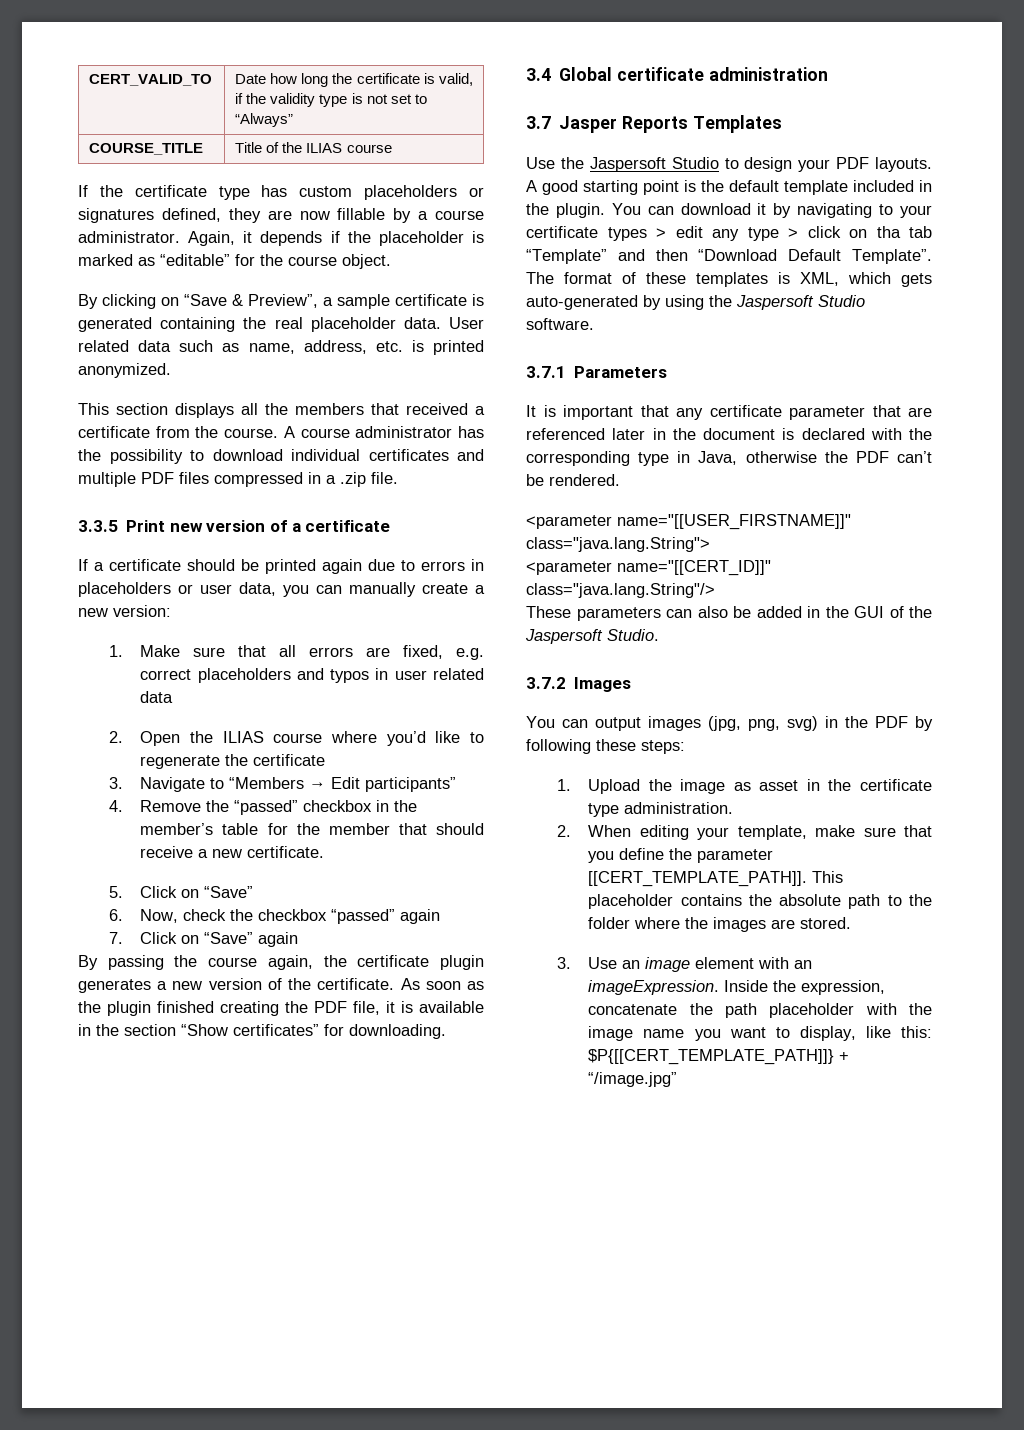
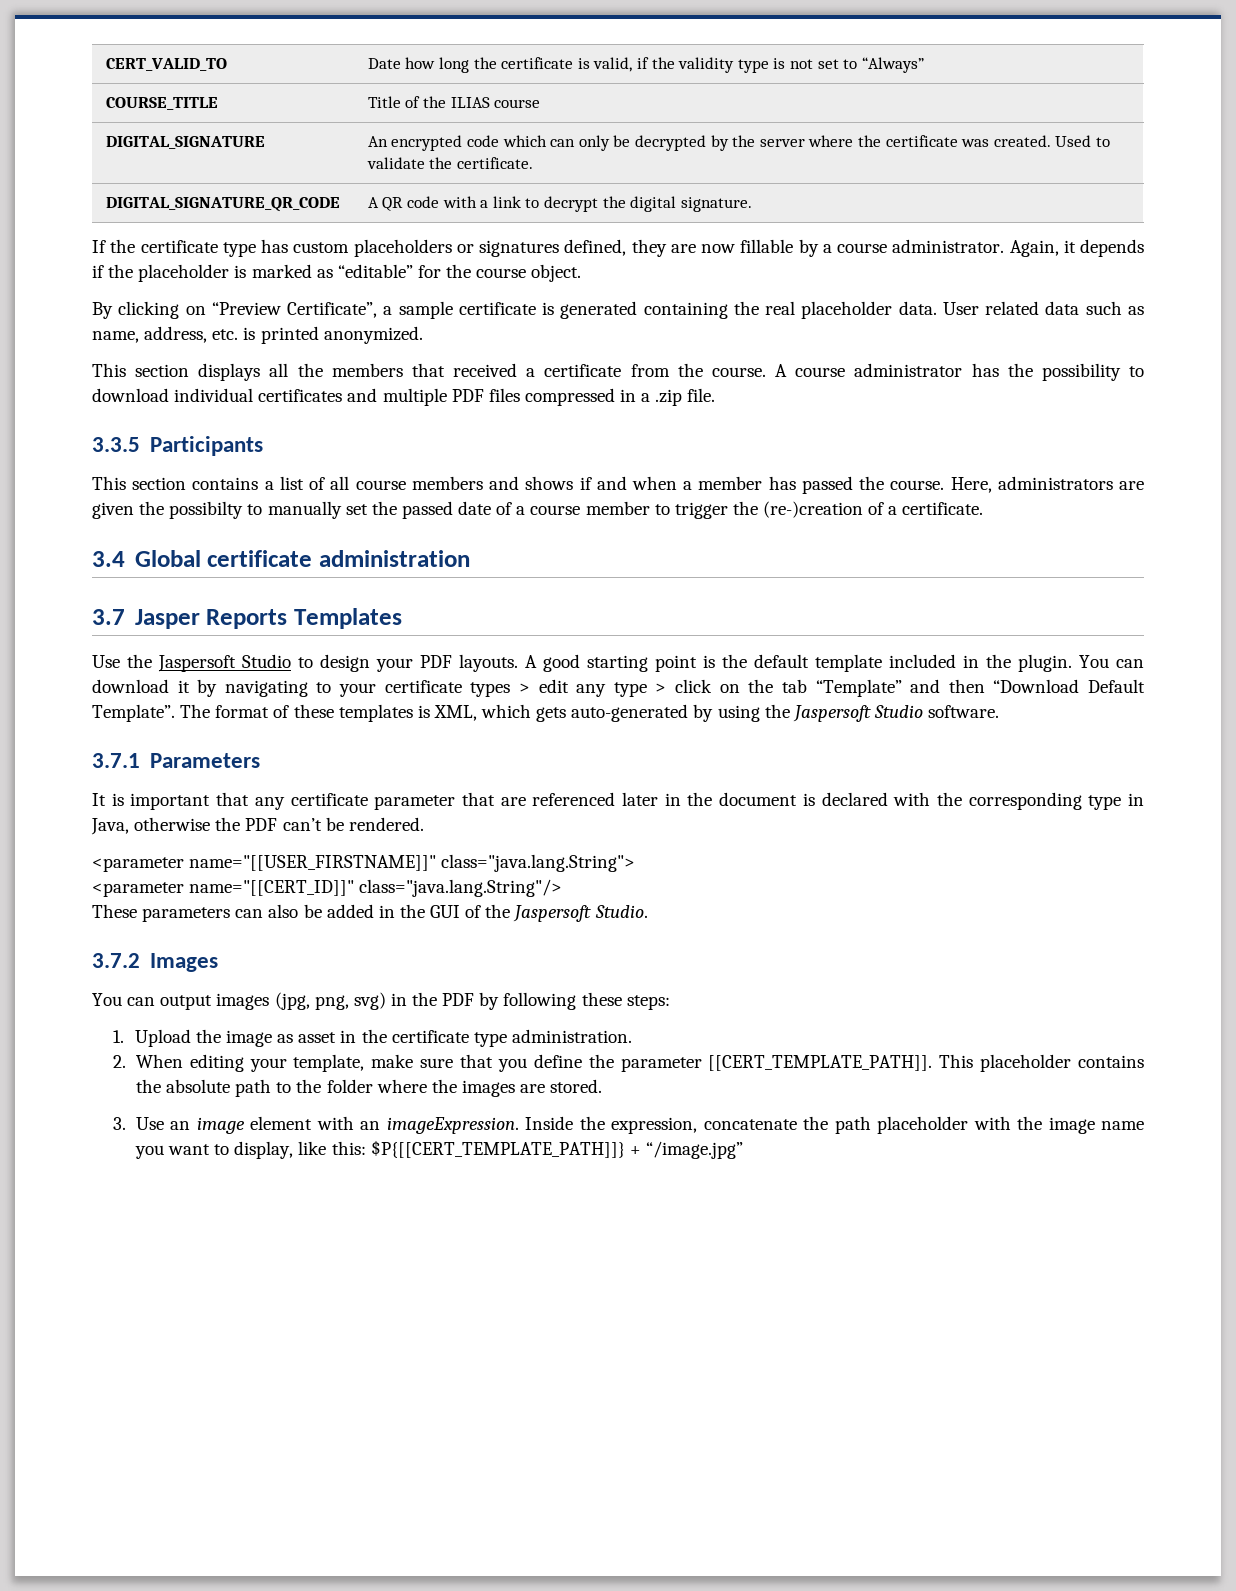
(392, 148) none -> [105,136,265,149] [367,135,1110,151] [366,157,534,169] [105,197,340,212] [367,196,752,212] // DIGITAL_SIGNATURE | An encrypted code which can only be decrypted by the server where the certificate was created. Used to validate the certificate. // DIGITAL_SIGNATURE_QR_CODE | A QR code with a link to decrypt the digital signature.
[184,294,318,308] “Save & Preview”, -> [211,302,378,318] “Preview Certificate”,
[126,520,391,532] [78,559,484,574] [78,582,485,597] [78,605,171,617] [109,645,485,660] [140,668,484,683] [140,691,174,703] [109,731,485,746] [140,754,326,769] [109,777,457,792] [109,800,418,815] [140,823,484,835] [140,846,325,858] [109,886,254,898] [109,909,441,924] [109,932,299,947] [78,955,485,970] [78,978,485,993] [78,1001,484,1016] [78,1024,446,1039] Print new version of a certificate // If a certificate should be printed again due to errors in placeholders or user data, you can manually create a new version: // 1. Make sure that all errors are fixed, e.g. correct placeholders and typos in user related data // 2. Open the ILIAS course where you’d like to regenerate the certificate // 3. Navigate to “Members → Edit participants” // 4. Remove the “passed” checkbox in the member’s table for the member that should receive a new certificate. // 5. Click on “Save” // 6. Now, check the checkbox “passed” again // 7. Click on “Save” again // By passing the course again, the certificate plugin generates a new version of the certificate. As soon as the plugin finished creating the PDF file, it is available in the section “Show certificates” for downloading. -> [149,436,263,456] [92,476,1145,494] [92,501,984,519] Participants // This section contains a list of all course members and shows if and when a member has passed the course. Here, administrators are given the possibilty to manually set the passed date of a course member to trigger the (re-)creation of a certificate.
[876,226,901,238] tha -> [748,679,774,693] the

